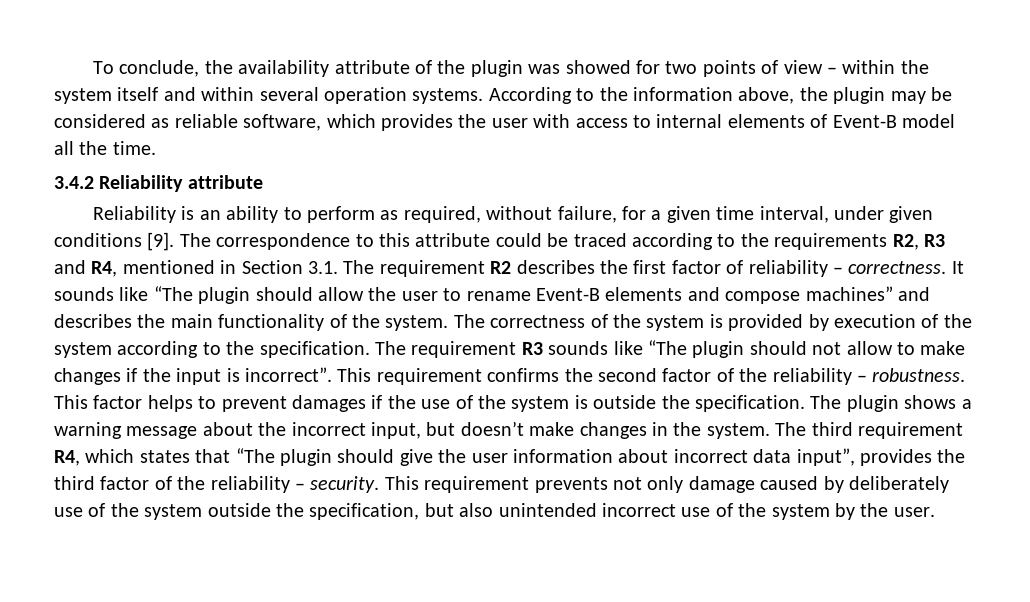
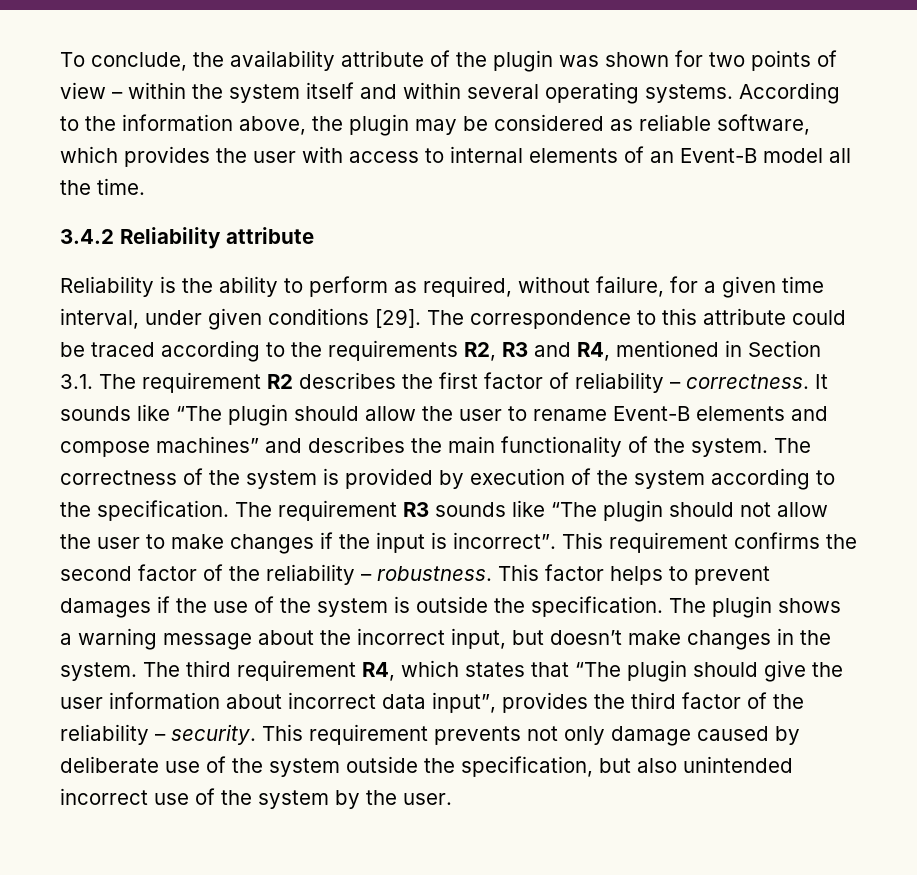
[565,60,631,74] showed -> [605,52,669,67] shown
[324,87,407,104] operation -> [545,82,639,104] operating
(828, 121) none -> [650,151,674,163] an
[199,210,221,220] an -> [182,278,213,293] the
[147,232,175,251] [9]. -> [375,309,421,328] [29].
(893, 348) none -> [60,534,140,549] the user
[848,476,949,493] deliberately -> [60,756,159,773] deliberate

